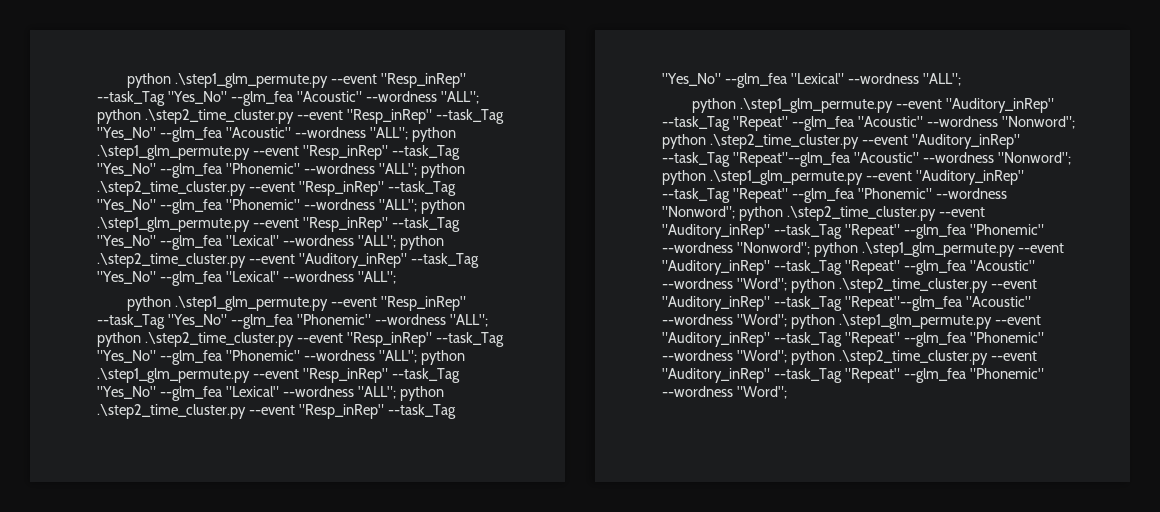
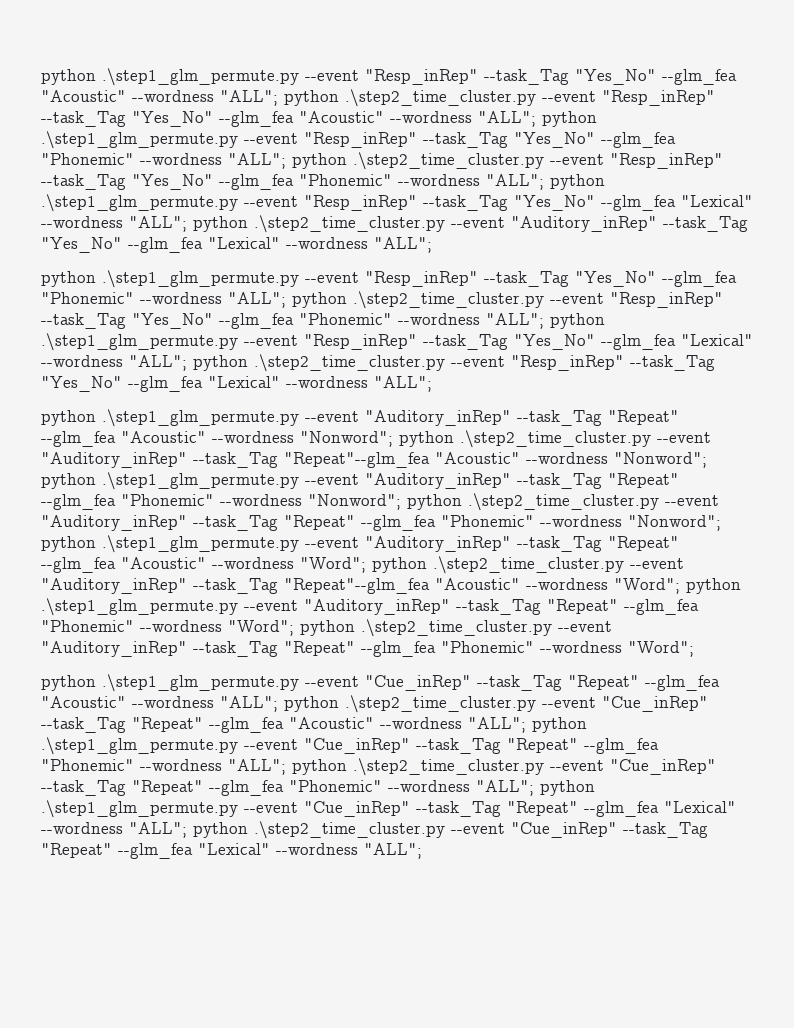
(787, 392) none -> [41,674,720,692] [41,695,708,713] [41,717,587,733] [41,737,659,755] [41,758,716,776] [41,780,595,796] [41,800,736,818] [41,821,708,839] [41,843,422,859] // python .\step1_glm_permute.py --event "Cue_inRep" --task_Tag "Repeat" --glm_fea "Acoustic" --wordness "ALL"; python .\step2_time_cluster.py --event "Cue_inRep" --task_Tag "Repeat" --glm_fea "Acoustic" --wordness "ALL"; python .\step1_glm_permute.py --event "Cue_inRep" --task_Tag "Repeat" --glm_fea "Phonemic" --wordness "ALL"; python .\step2_time_cluster.py --event "Cue_inRep" --task_Tag "Repeat" --glm_fea "Phonemic" --wordness "ALL"; python .\step1_glm_permute.py --event "Cue_inRep" --task_Tag "Repeat" --glm_fea "Lexical" --wordness "ALL"; python .\step2_time_cluster.py --event "Cue_inRep" --task_Tag "Repeat" --glm_fea "Lexical" --wordness "ALL";

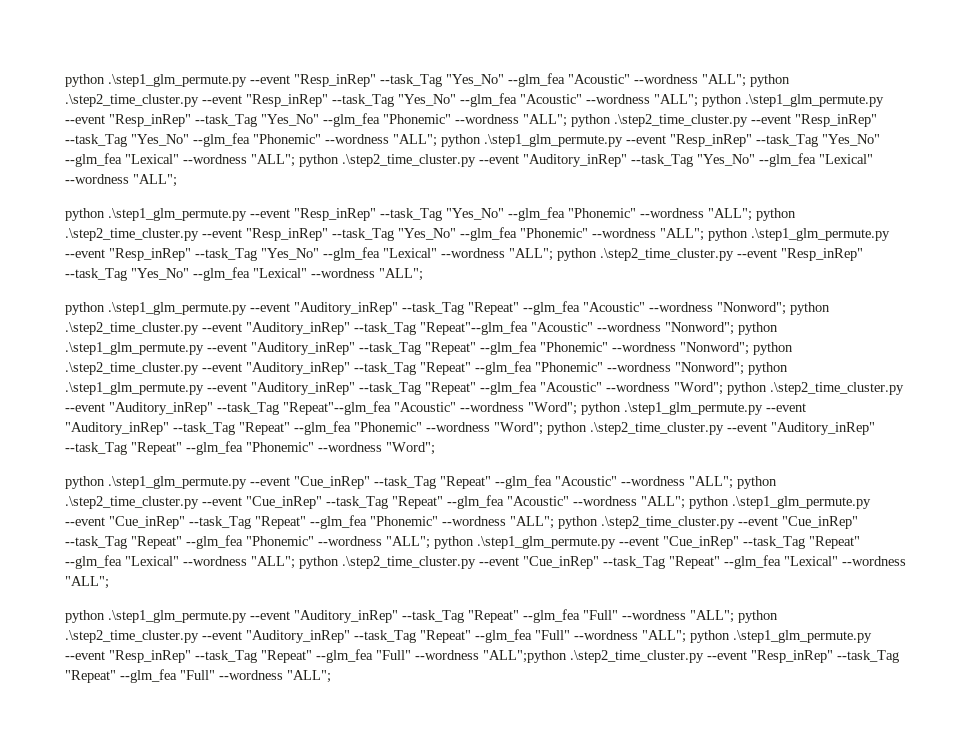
(422, 851) none -> [65,609,778,623] [65,629,872,643] [65,649,899,663] [65,669,331,683] // python .\step1_glm_permute.py --event "Auditory_inRep" --task_Tag "Repeat" --glm_fea "Full" --wordness "ALL"; python .\step2_time_cluster.py --event "Auditory_inRep" --task_Tag "Repeat" --glm_fea "Full" --wordness "ALL"; python .\step1_glm_permute.py --event "Resp_inRep" --task_Tag "Repeat" --glm_fea "Full" --wordness "ALL";python .\step2_time_cluster.py --event "Resp_inRep" --task_Tag "Repeat" --glm_fea "Full" --wordness "ALL";

